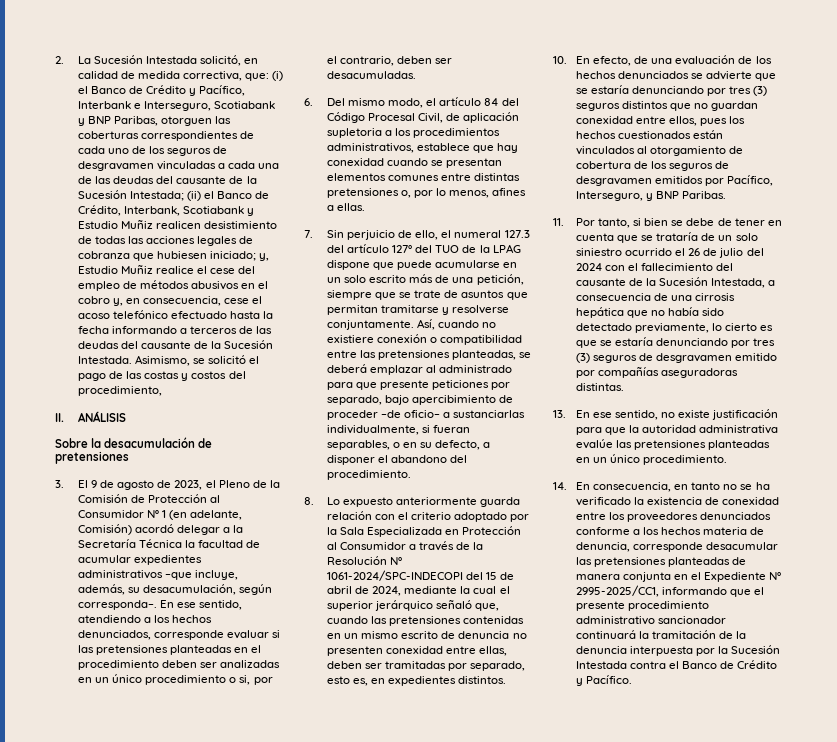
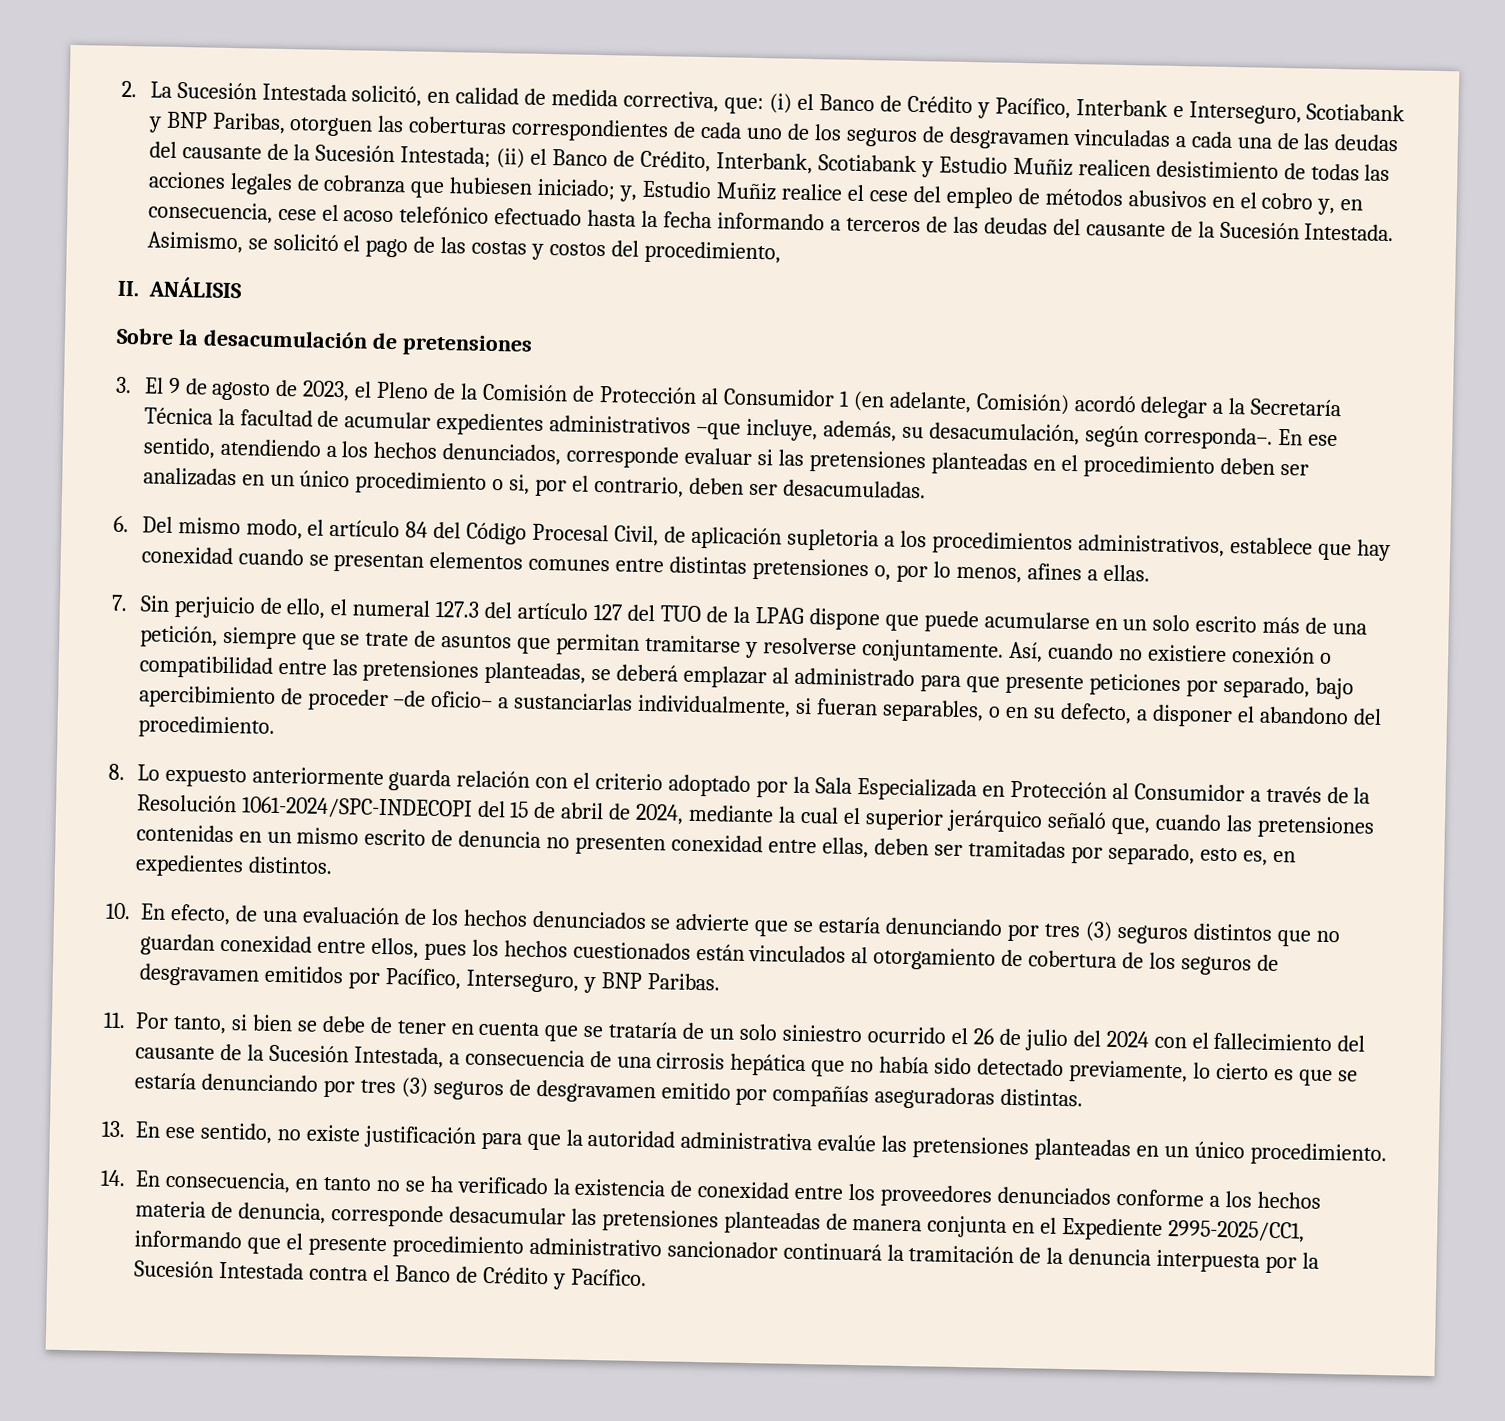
[146,510,159,518] Nº -> (835, 397) none
[392,245,413,253] 127° -> [593,603,623,621] 127
[389,557,402,565] N° -> (237, 803) none
[769,572,782,580] N° -> (1164, 1229) none

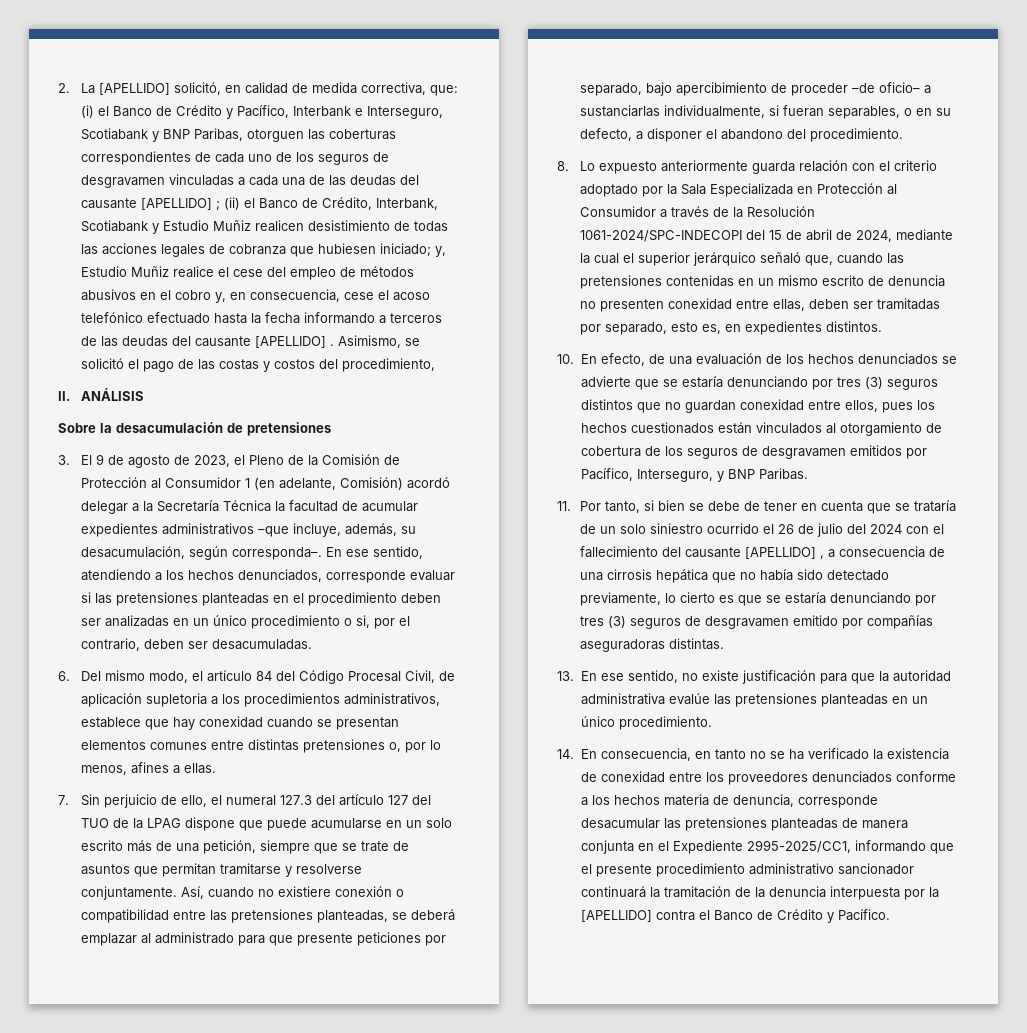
[176,81,347,102] Sucesión Intestada -> [99,83,171,95] [APELLIDO]
[266,143,492,168] de la Sucesión Intestada; -> [141,198,221,211] [APELLIDO] ;
[1170,220,1395,242] de la Sucesión Intestada. -> [255,336,335,348] [APELLIDO] .
[219,1043,444,1069] de la Sucesión Intestada, -> [745,547,825,559] [APELLIDO] ,
[134,1260,304,1280] Sucesión Intestada -> [580,910,652,922] [APELLIDO]

